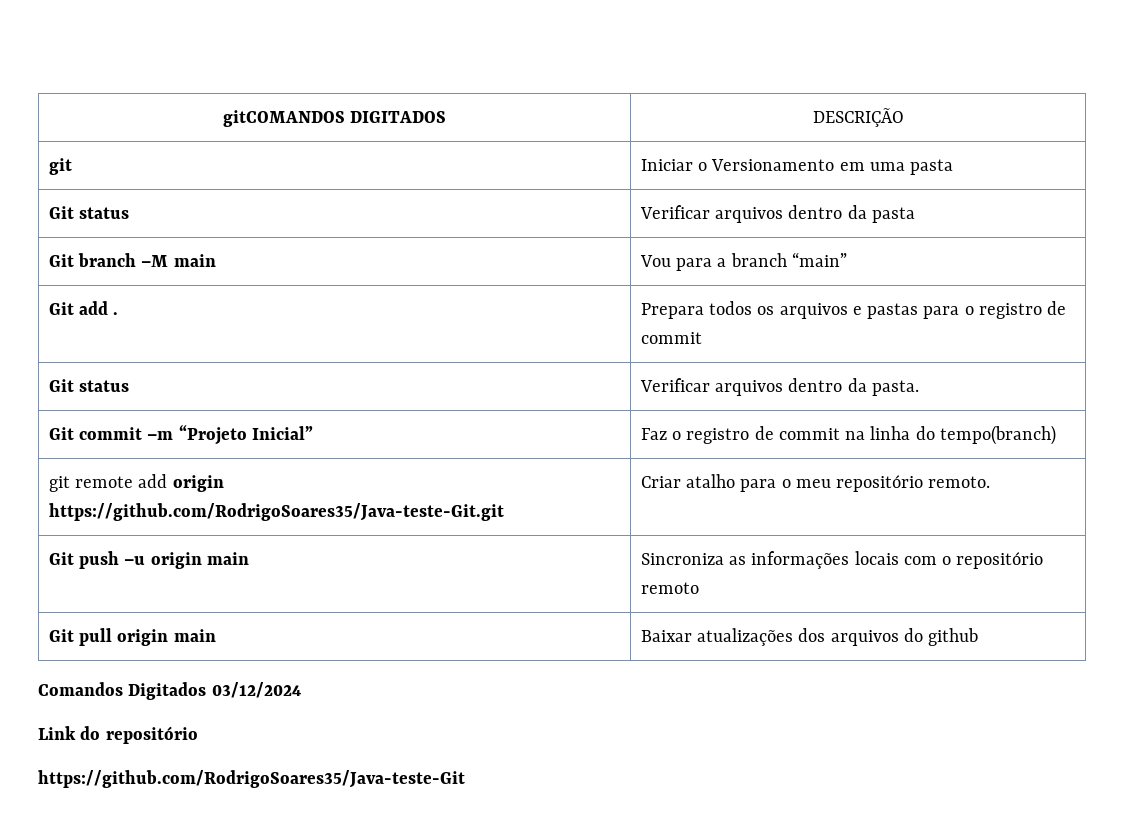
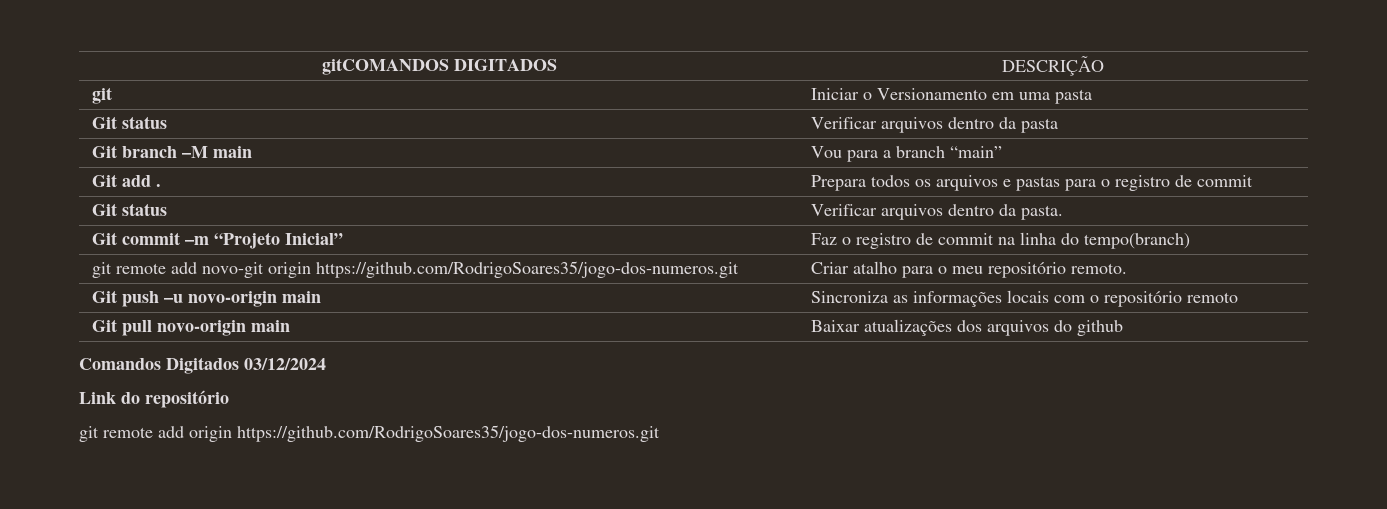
[172,475,224,492] [48,503,504,521] origin https://github.com/RodrigoSoares35/Java-teste-Git.git -> [201,261,739,278] novo-git origin https://github.com/RodrigoSoares35/jogo-dos-numeros.git
[150,552,202,569] origin -> [187,291,277,307] novo-origin
[117,629,169,646] origin -> [156,320,246,336] novo-origin
[38,770,465,788] https://github.com/RodrigoSoares35/Java-teste-Git -> [79,425,660,442] git remote add origin https://github.com/RodrigoSoares35/jogo-dos-numeros.git

